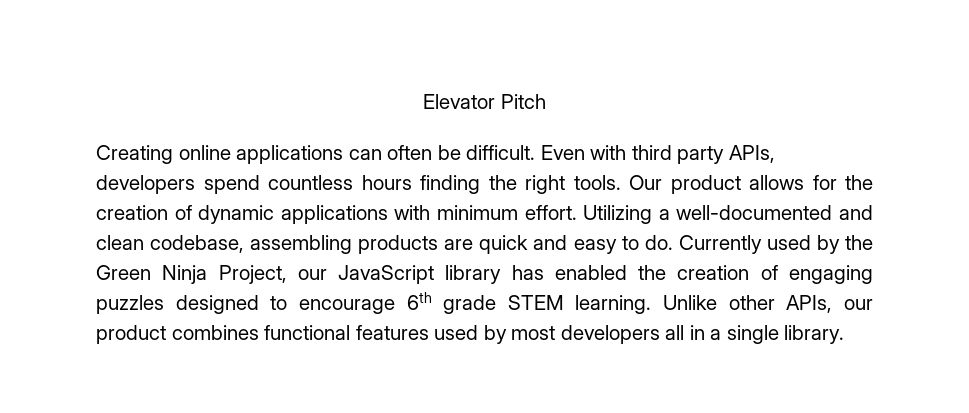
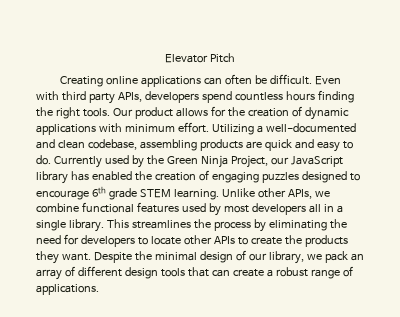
[843,299,873,310] [96,325,259,344] our product combines -> [314,191,330,197] [36,203,79,213] we combine
(845, 334) none -> [106,219,347,232] [36,234,348,247] [36,250,364,264] [36,266,353,280] [36,284,99,295] This streamlines the process by eliminating the need for developers to locate other APIs to create the products they want. Despite the minimal design of our library, we pack an array of different design tools that can create a robust range of applications.

